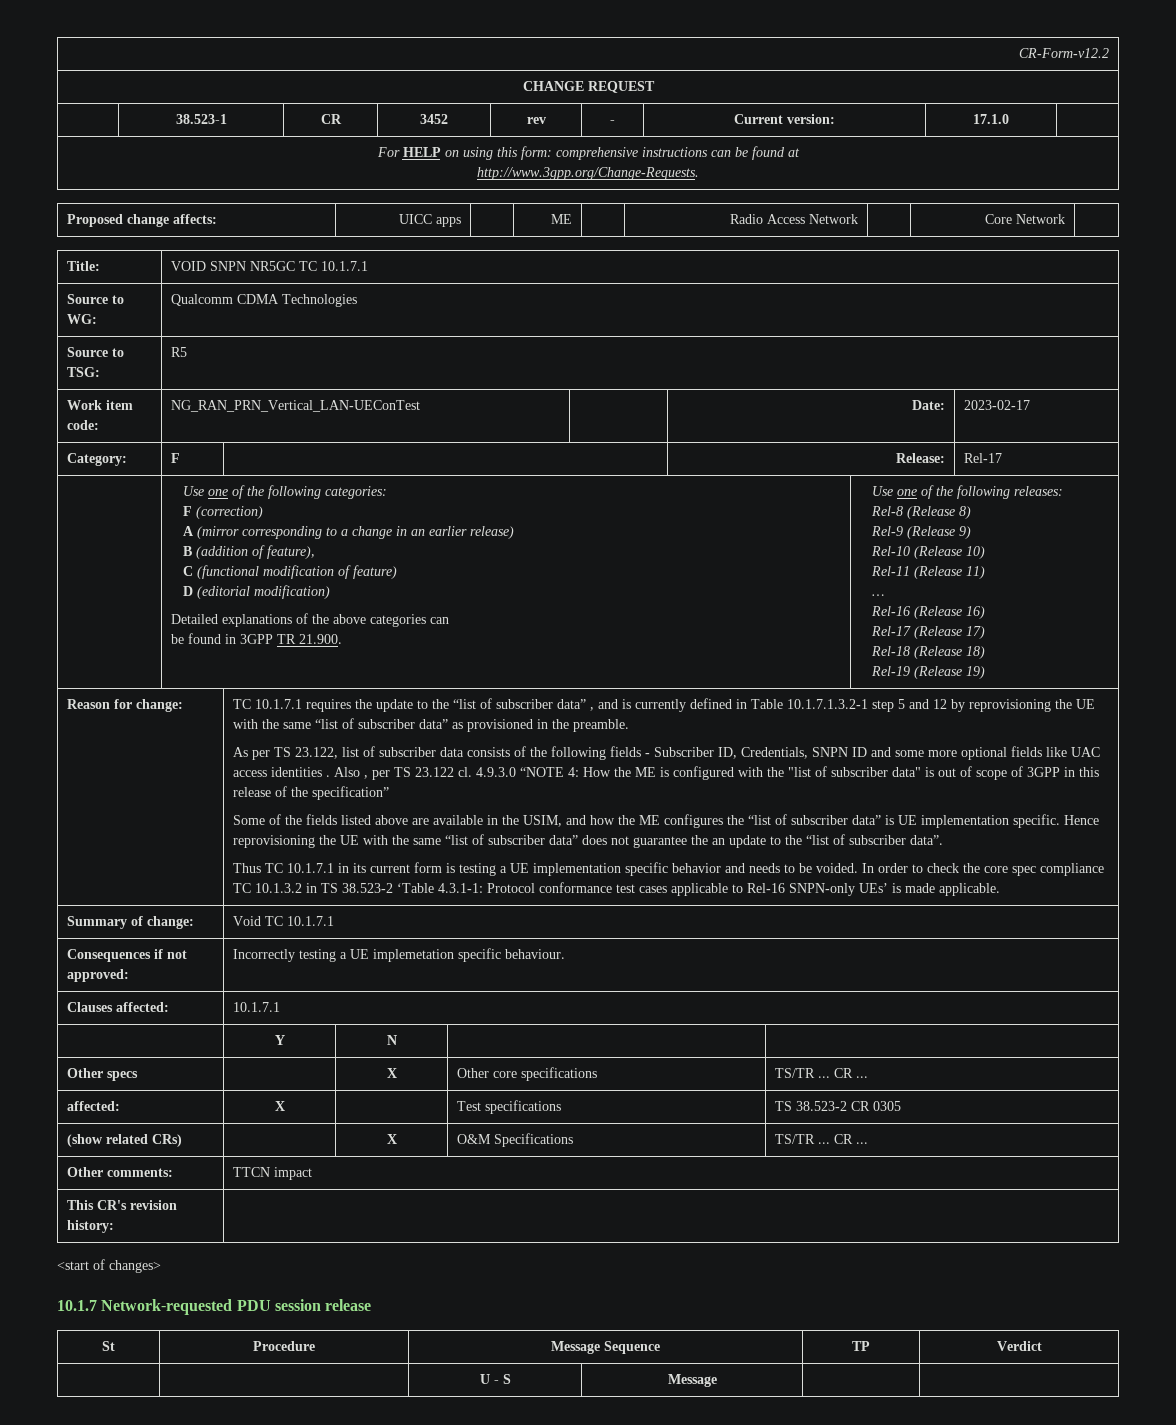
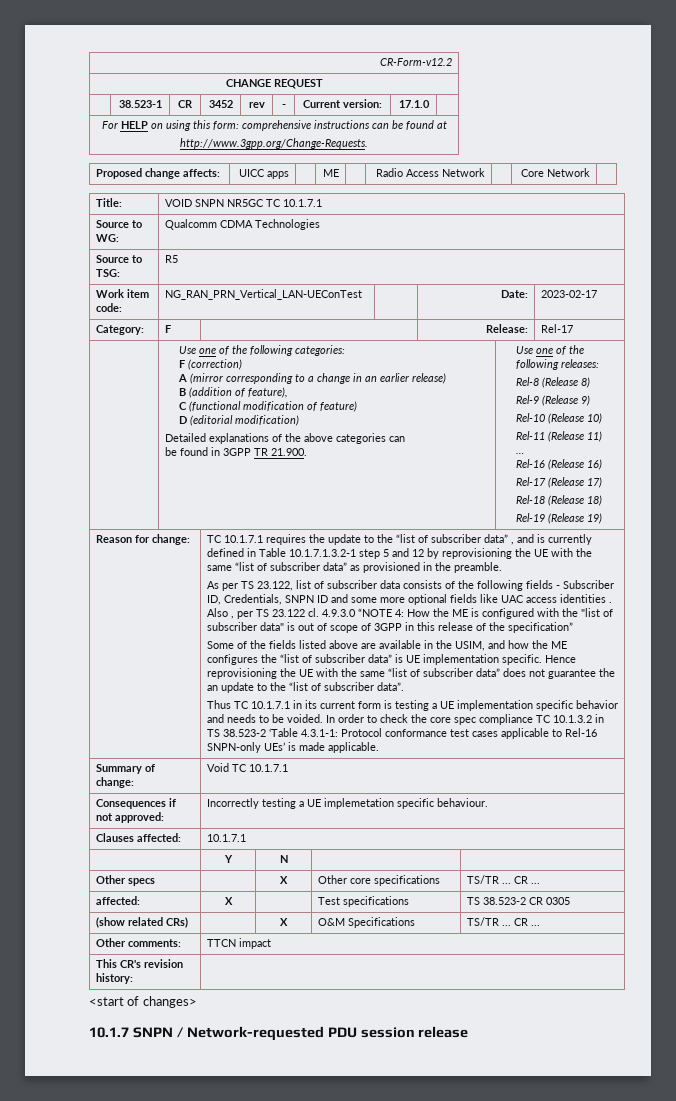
(97, 1305) none -> [132,1027,184,1038] SNPN /
[102,1341,115,1351] [253,1341,315,1351] [551,1341,660,1354] [852,1341,870,1351] [996,1341,1042,1351] [479,1374,511,1384] [667,1374,717,1387] // St | Procedure | Message Sequence | TP | Verdict // | | U - S | Message | | -> (469, 1032) none

